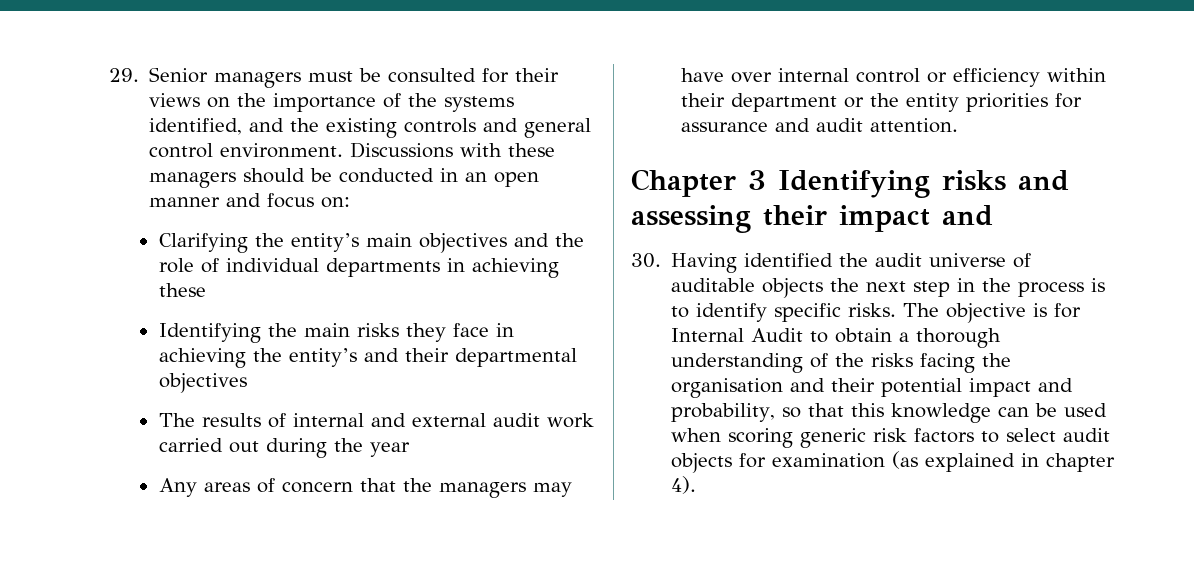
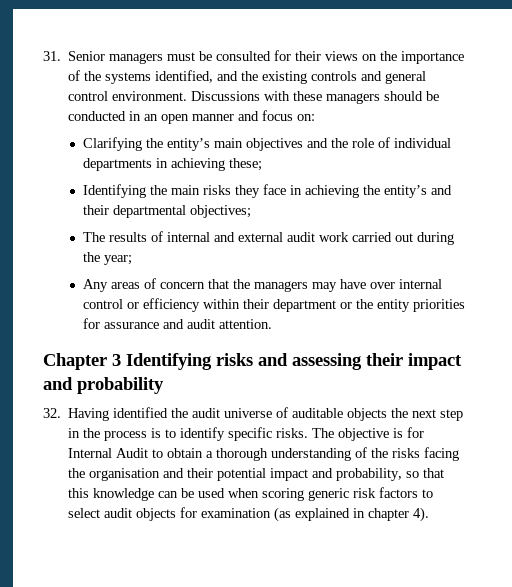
[109,68,139,82] 29. -> [43,51,61,61] 31.
[158,283,206,297] these -> [229,158,263,171] these;
[158,373,247,393] objectives -> [190,205,252,218] objectives;
[369,442,410,457] year -> [104,255,133,265] year;
[631,253,661,268] // 30. -> [77,377,164,394] [43,408,61,418] probability // 32.

